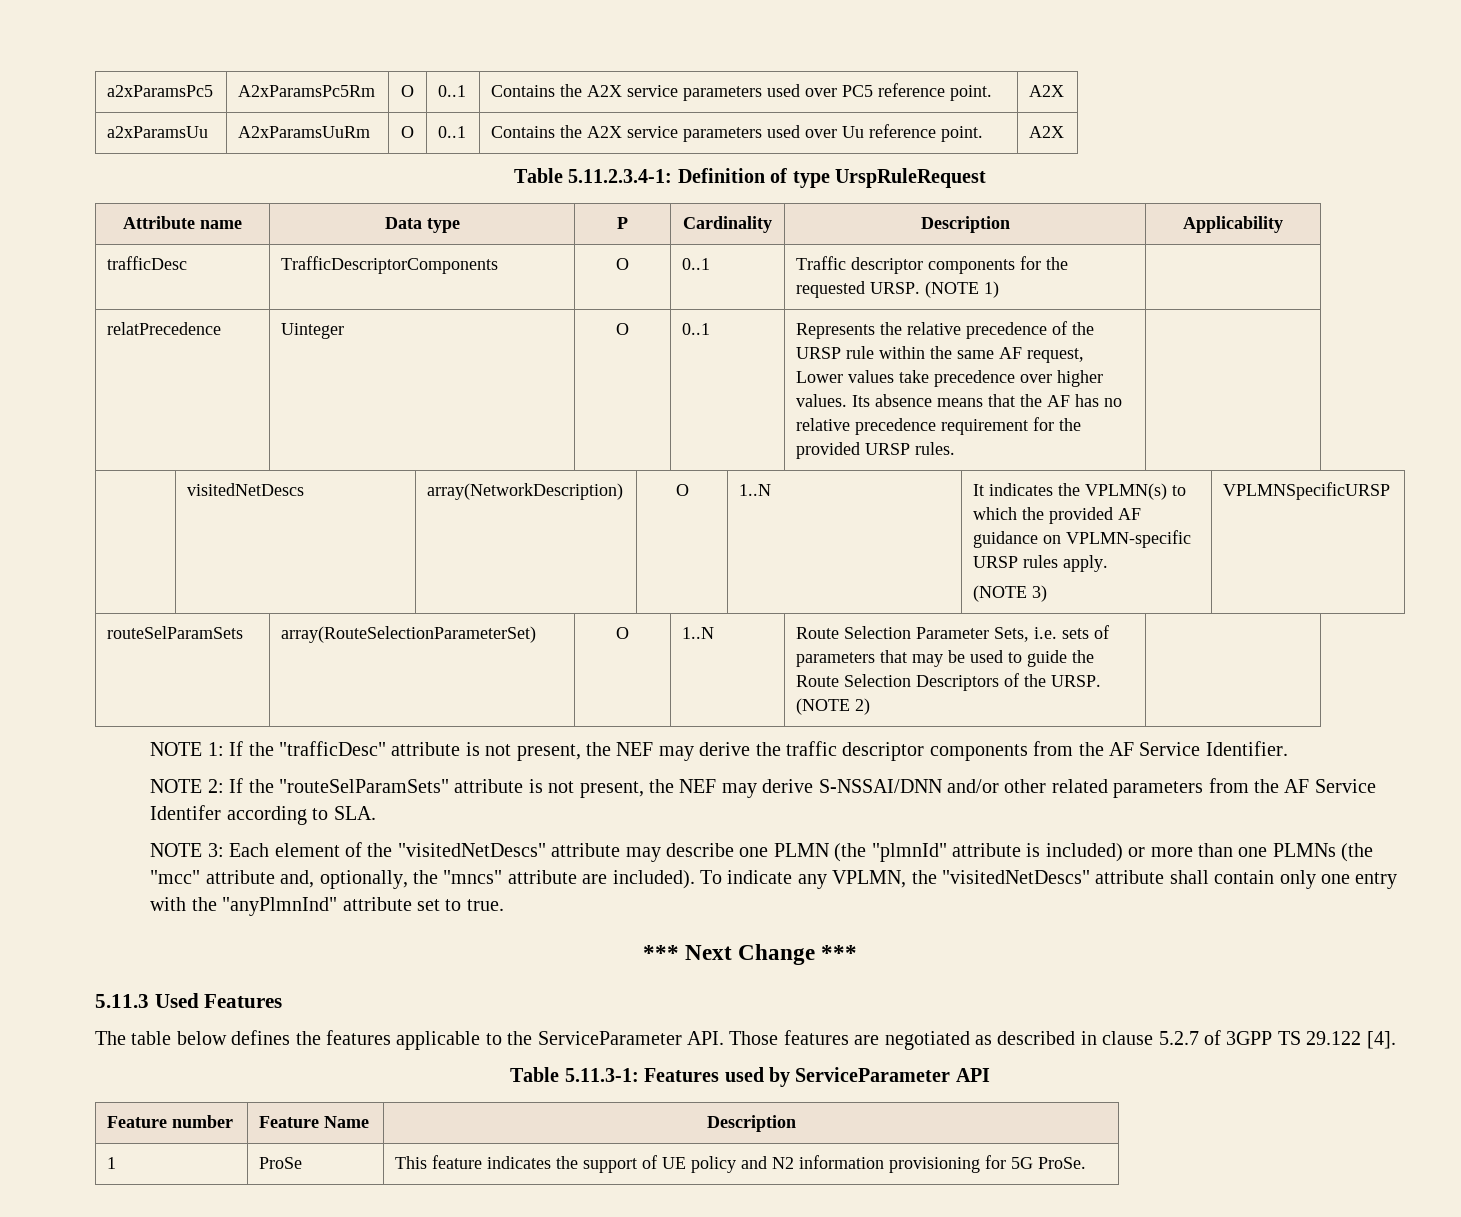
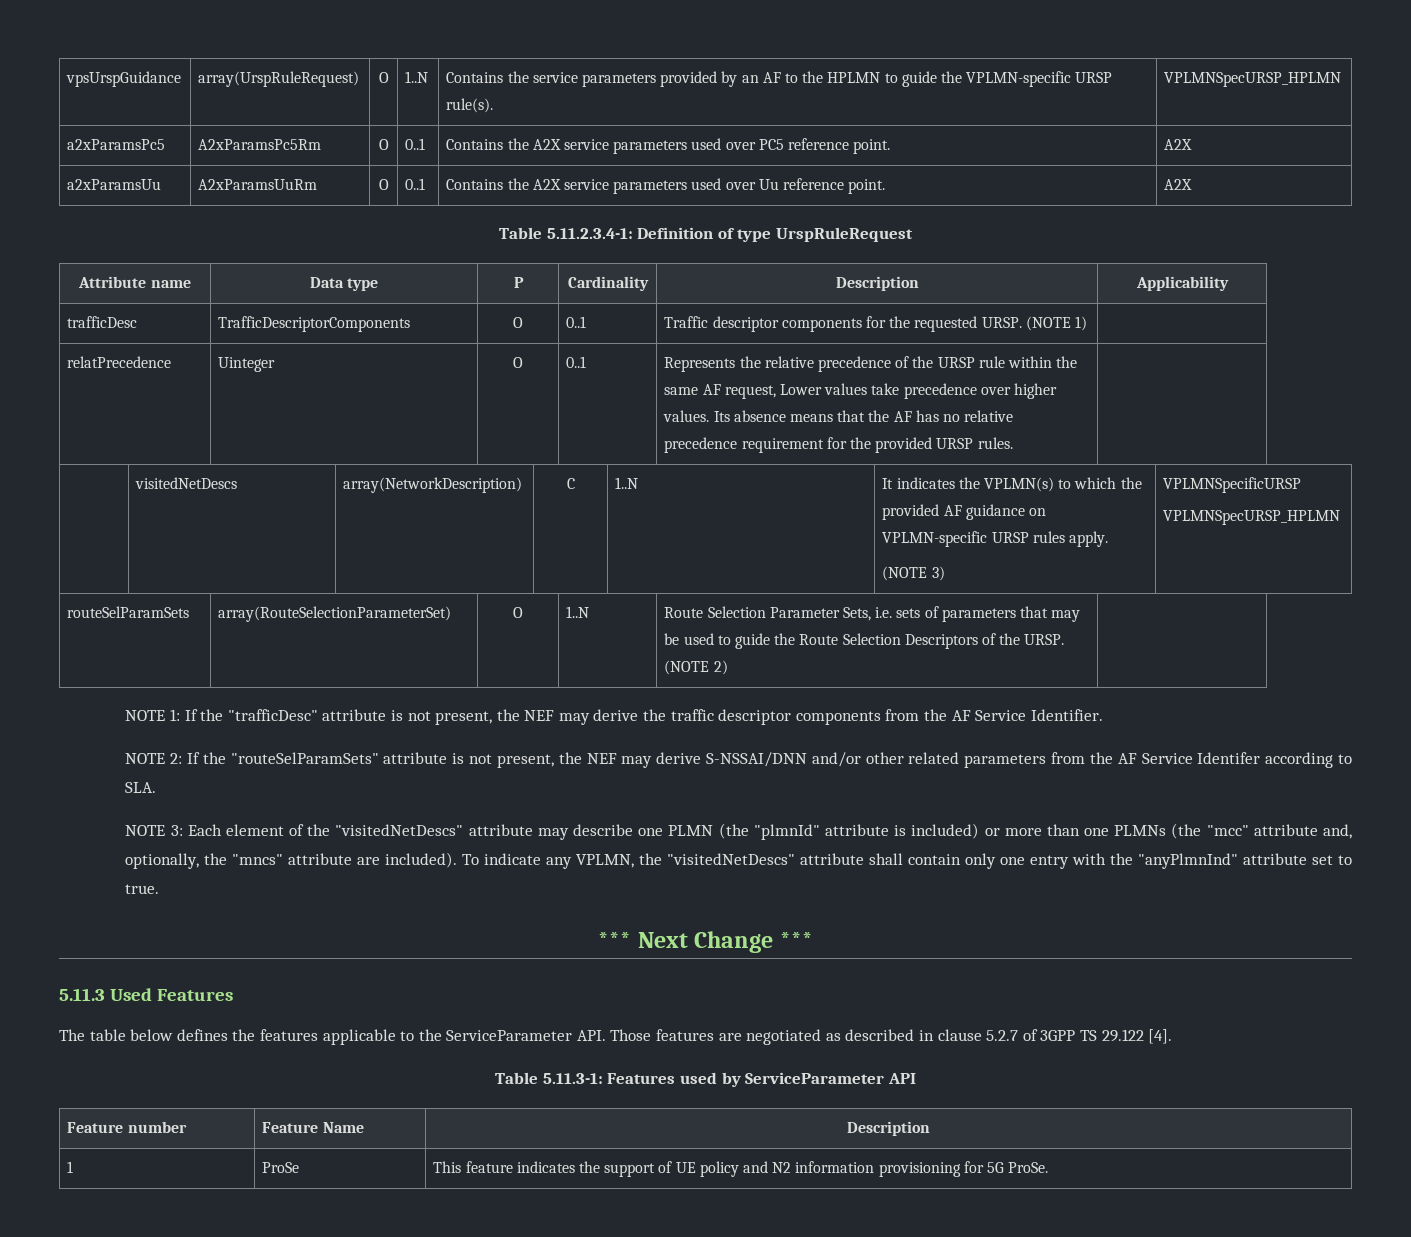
(107, 91) none -> [66,71,182,87] [198,71,360,87] [378,72,389,83] [405,71,429,83] [446,71,1113,87] [446,98,494,113] [1164,72,1342,87] vpsUrspGuidance | array(UrspRuleRequest) | O | 1..N | Contains the service parameters provided by an AF to the HPLMN to guide the VPLMN-specific URSP rule(s). | VPLMNSpecURSP_HPLMN //
[675,484,689,496] O -> [566,478,575,489] C
(1391, 491) none -> [1163,510,1341,525] // VPLMNSpecURSP_HPLMN

